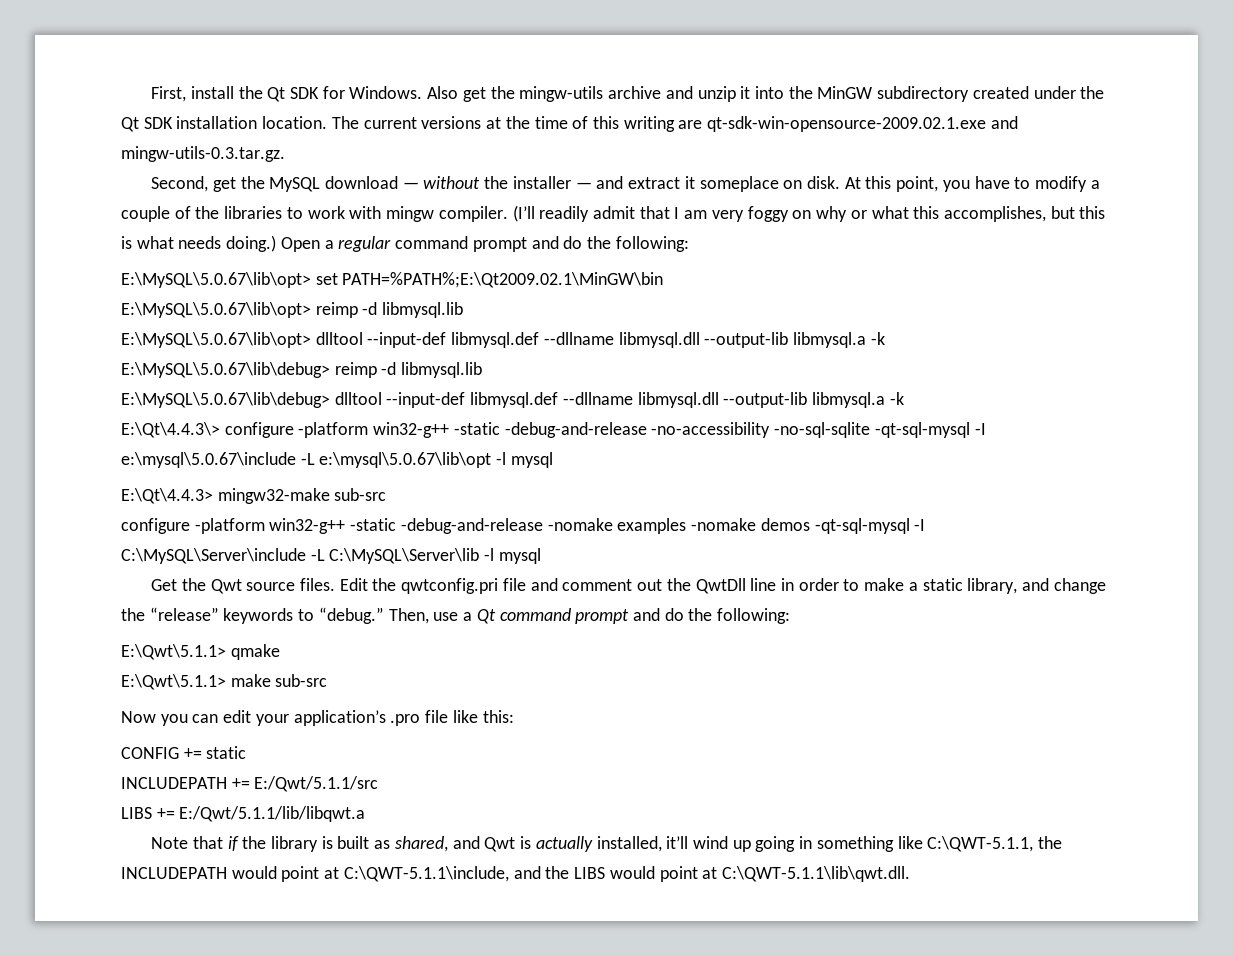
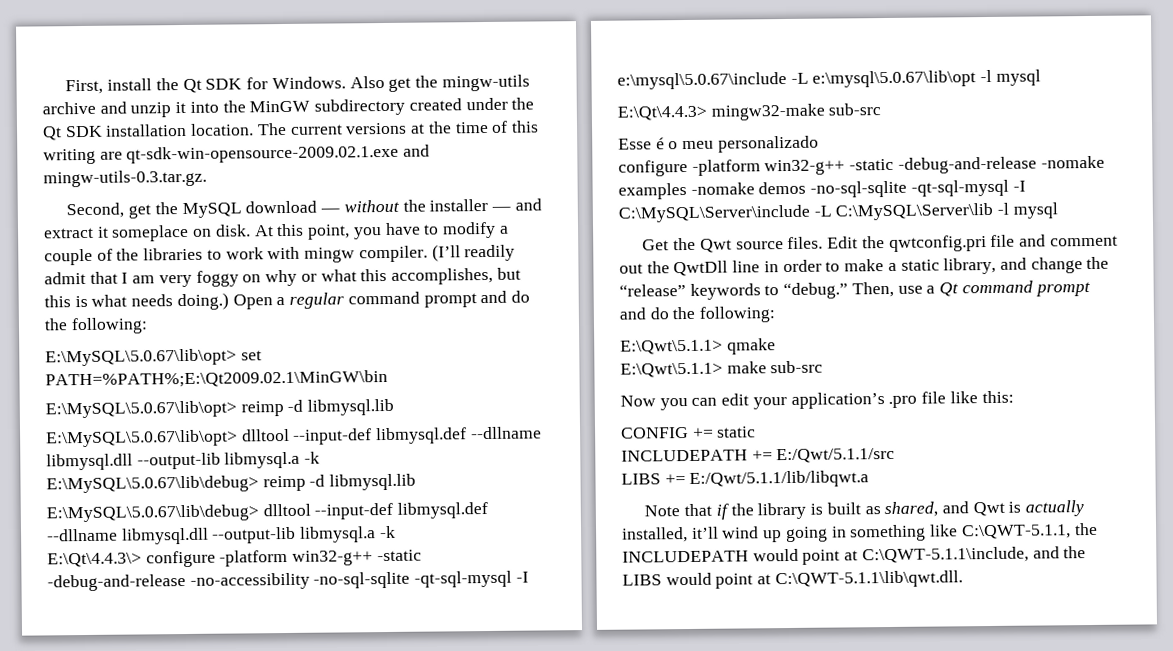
(387, 494) none -> [618,135,819,153] // Esse é o meu personalizado
(810, 524) none -> [810,180,908,198] -no-sql-sqlite

